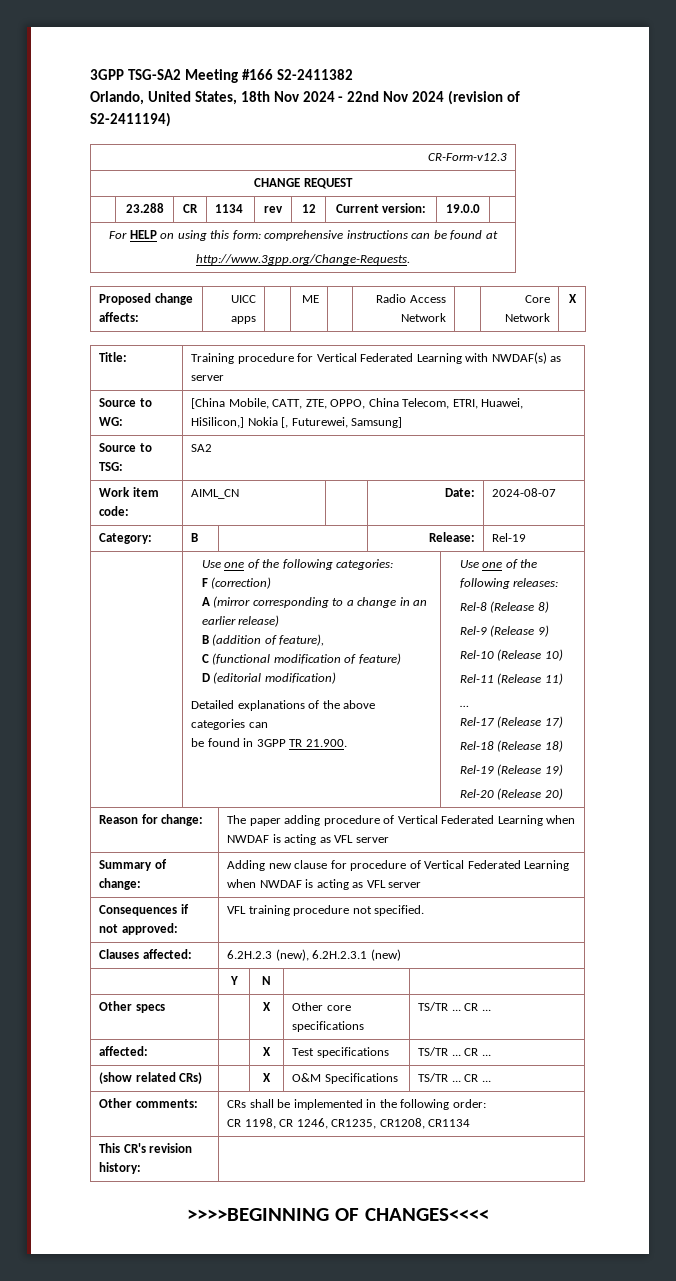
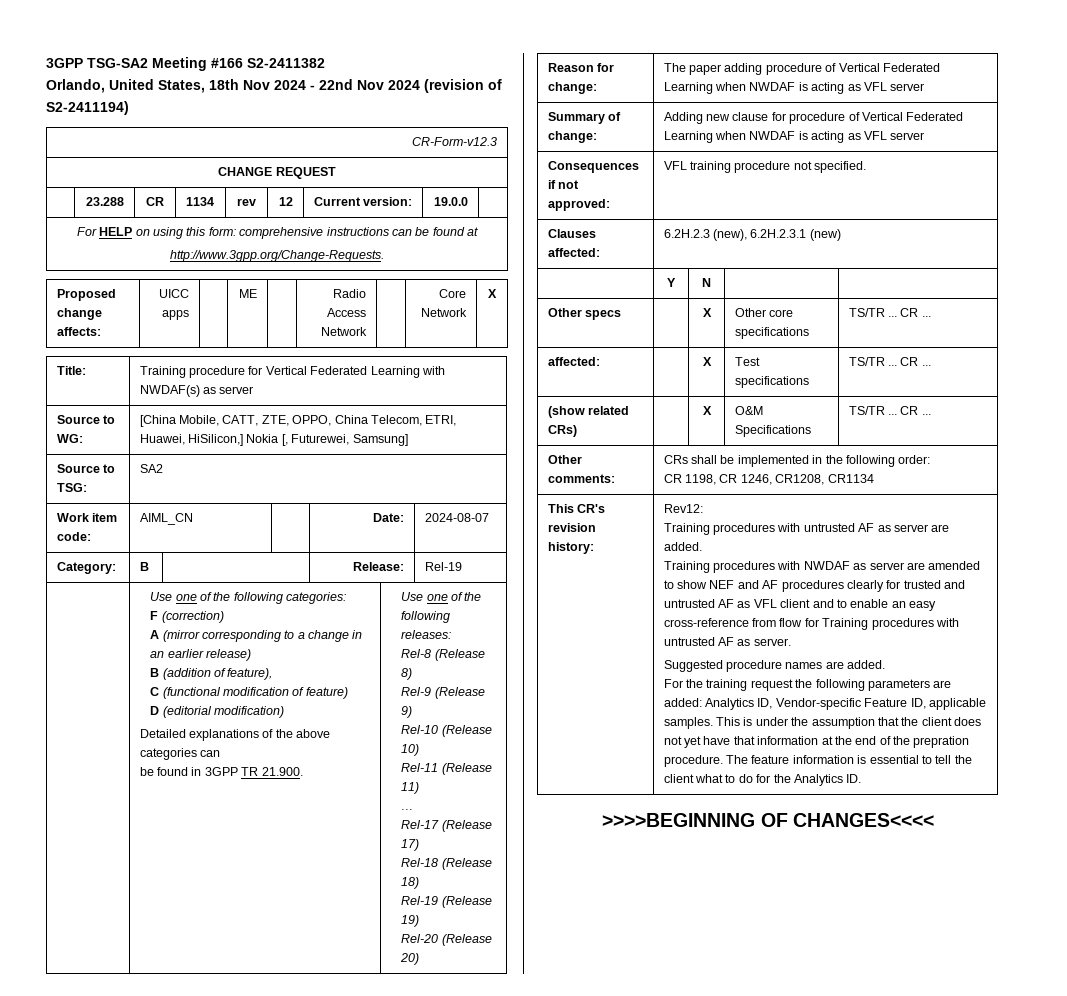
[331,1119,377,1129] CR1235, -> (772, 479) none
(142, 1168) none -> [663,504,703,513] [663,523,950,535] [663,542,702,551] [663,561,981,573] [663,580,966,592] [663,599,937,611] [663,618,959,630] [663,637,791,646] [663,660,886,672] [663,679,952,691] [663,698,986,710] [663,717,982,729] [663,736,970,748] [663,755,972,767] [663,774,862,786] Rev12: // Training procedures with untrusted AF as server are added. // Training procedures with NWDAF as server are amended to show NEF and AF procedures clearly for trusted and untrusted AF as VFL client and to enable an easy cross-reference from flow for Training procedures with untrusted AF as server. // Suggested procedure names are added. // For the training request the following parameters are added: Analytics ID, Vendor-specific Feature ID, applicable samples. This is under the assumption that the client does not yet have that information at the end of the prepration procedure. The feature information is essential to tell the client what to do for the Analytics ID.

